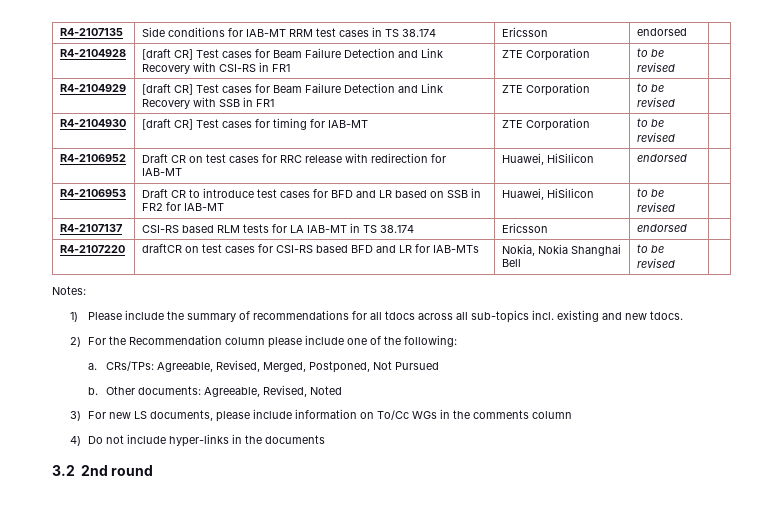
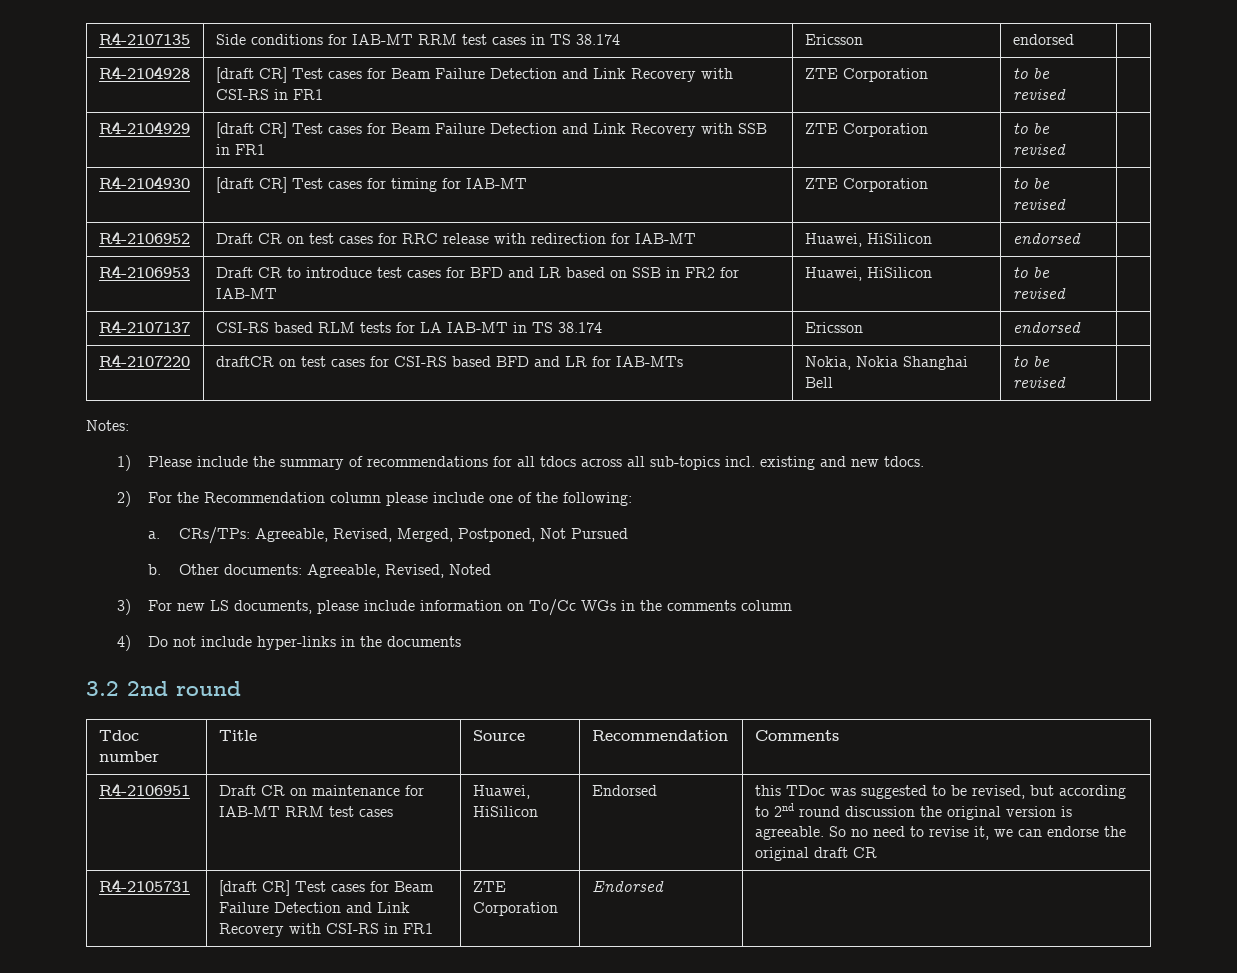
(154, 470) none -> [98,730,139,741] [98,751,159,762] [218,730,257,741] [472,730,525,741] [591,730,728,741] [754,730,839,741] [98,783,190,796] [218,785,424,796] [218,806,393,817] [472,785,530,799] [472,806,538,817] [591,785,657,796] [754,785,1126,799] [754,803,1072,820] [754,826,1126,840] [754,847,877,861] [98,879,190,892] [218,880,434,896] [218,902,410,913] [218,923,433,937] [472,881,506,892] [472,902,558,916] [591,881,664,892] // Tdoc number | Title | Source | Recommendation | Comments // R4-2106951 | Draft CR on maintenance for IAB-MT RRM test cases | Huawei, HiSilicon | Endorsed | this TDoc was suggested to be revised, but according to 2nd round discussion the original version is agreeable. So no need to revise it, we can endorse the original draft CR // R4-2105731 | [draft CR] Test cases for Beam Failure Detection and Link Recovery with CSI-RS in FR1 | ZTE Corporation | Endorsed |

